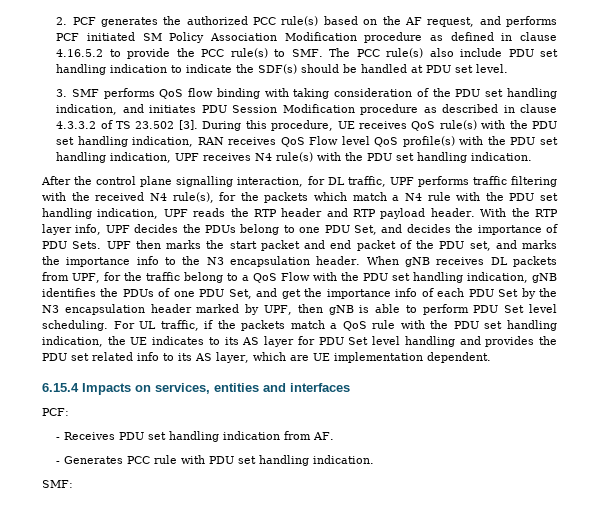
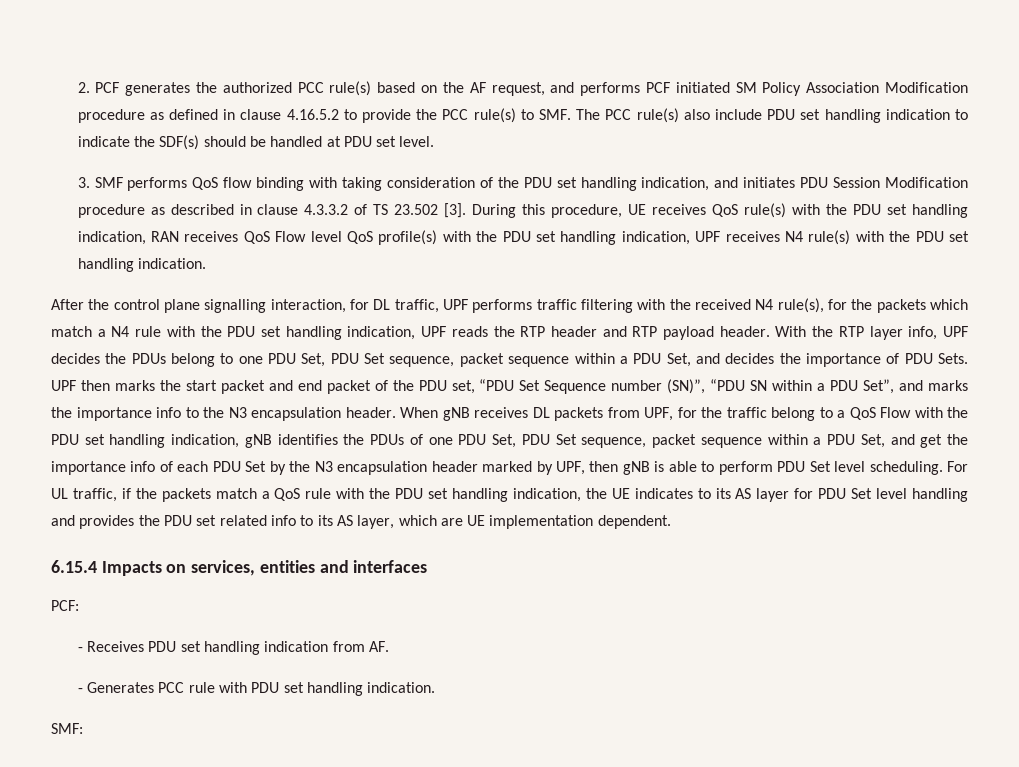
(377, 230) none -> [330,353,691,367] PDU Set sequence, packet sequence within a PDU Set,
(491, 246) none -> [479,379,895,394] “PDU Set Sequence number (SN)”, “PDU SN within a PDU Set”,
(252, 294) none -> [521,434,885,448] PDU Set sequence, packet sequence within a PDU Set,

